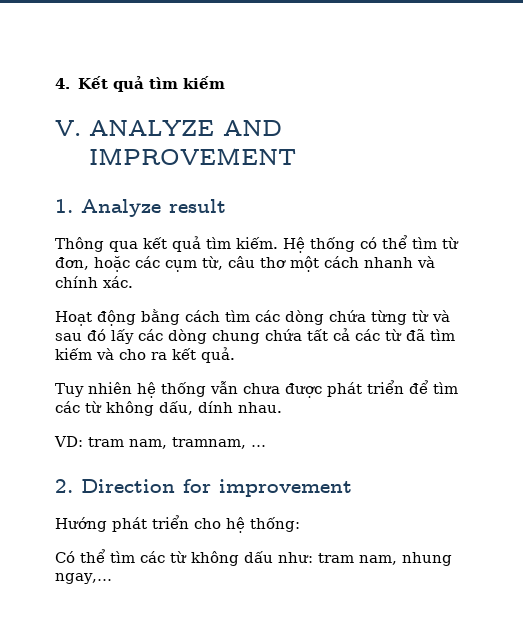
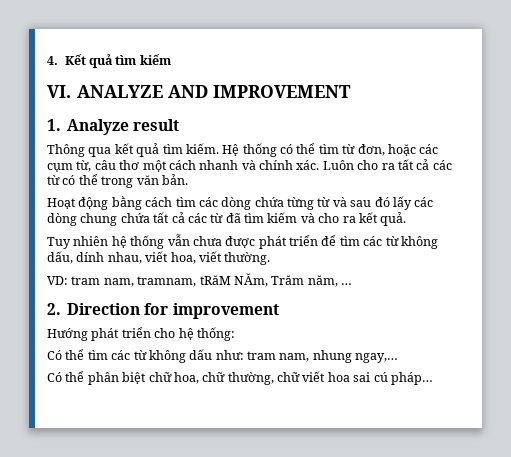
[55,120,81,136] V. -> [47,85,71,98] VI.
(133, 282) none -> [322,159,452,170] [47,174,188,188] Luôn cho ra tất cả các từ có thể trong văn bản.
[238,402,282,413] nhau. -> [107,251,271,265] nhau, viết hoa, viết thường.
(246, 443) none -> [199,273,338,287] tRăM NĂm, Trăm năm,
(112, 578) none -> [47,371,433,385] // Có thể phân biệt chữ hoa, chữ thường, chữ viết hoa sai cú pháp…

